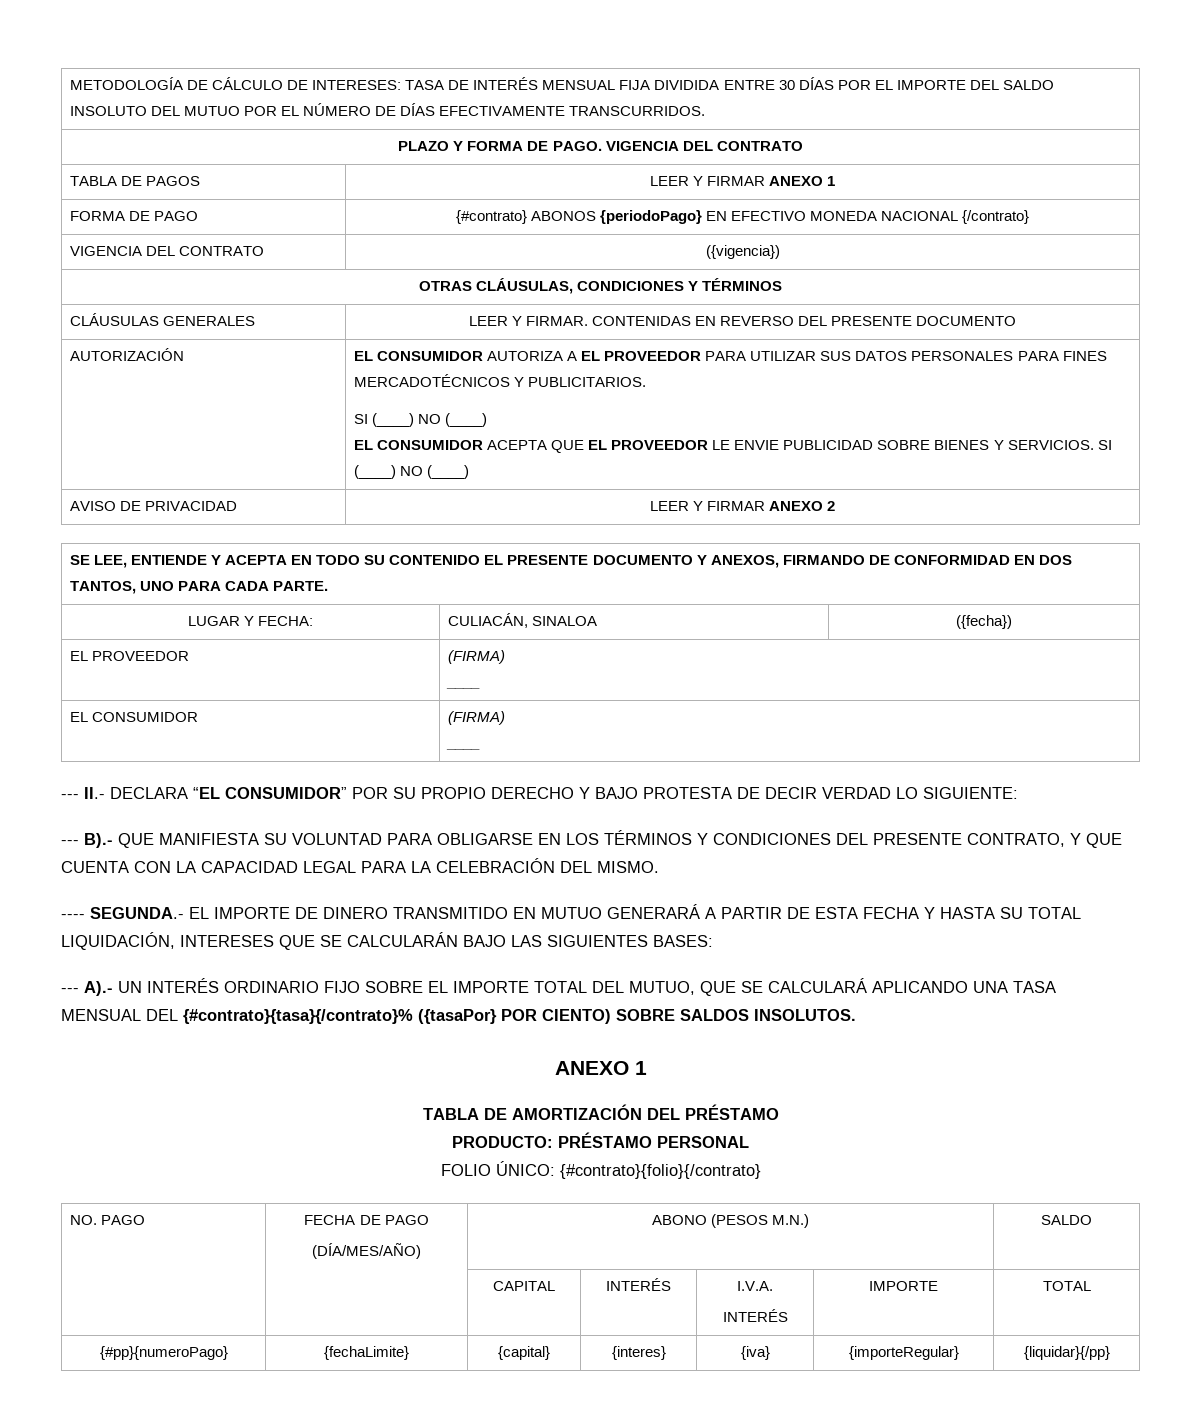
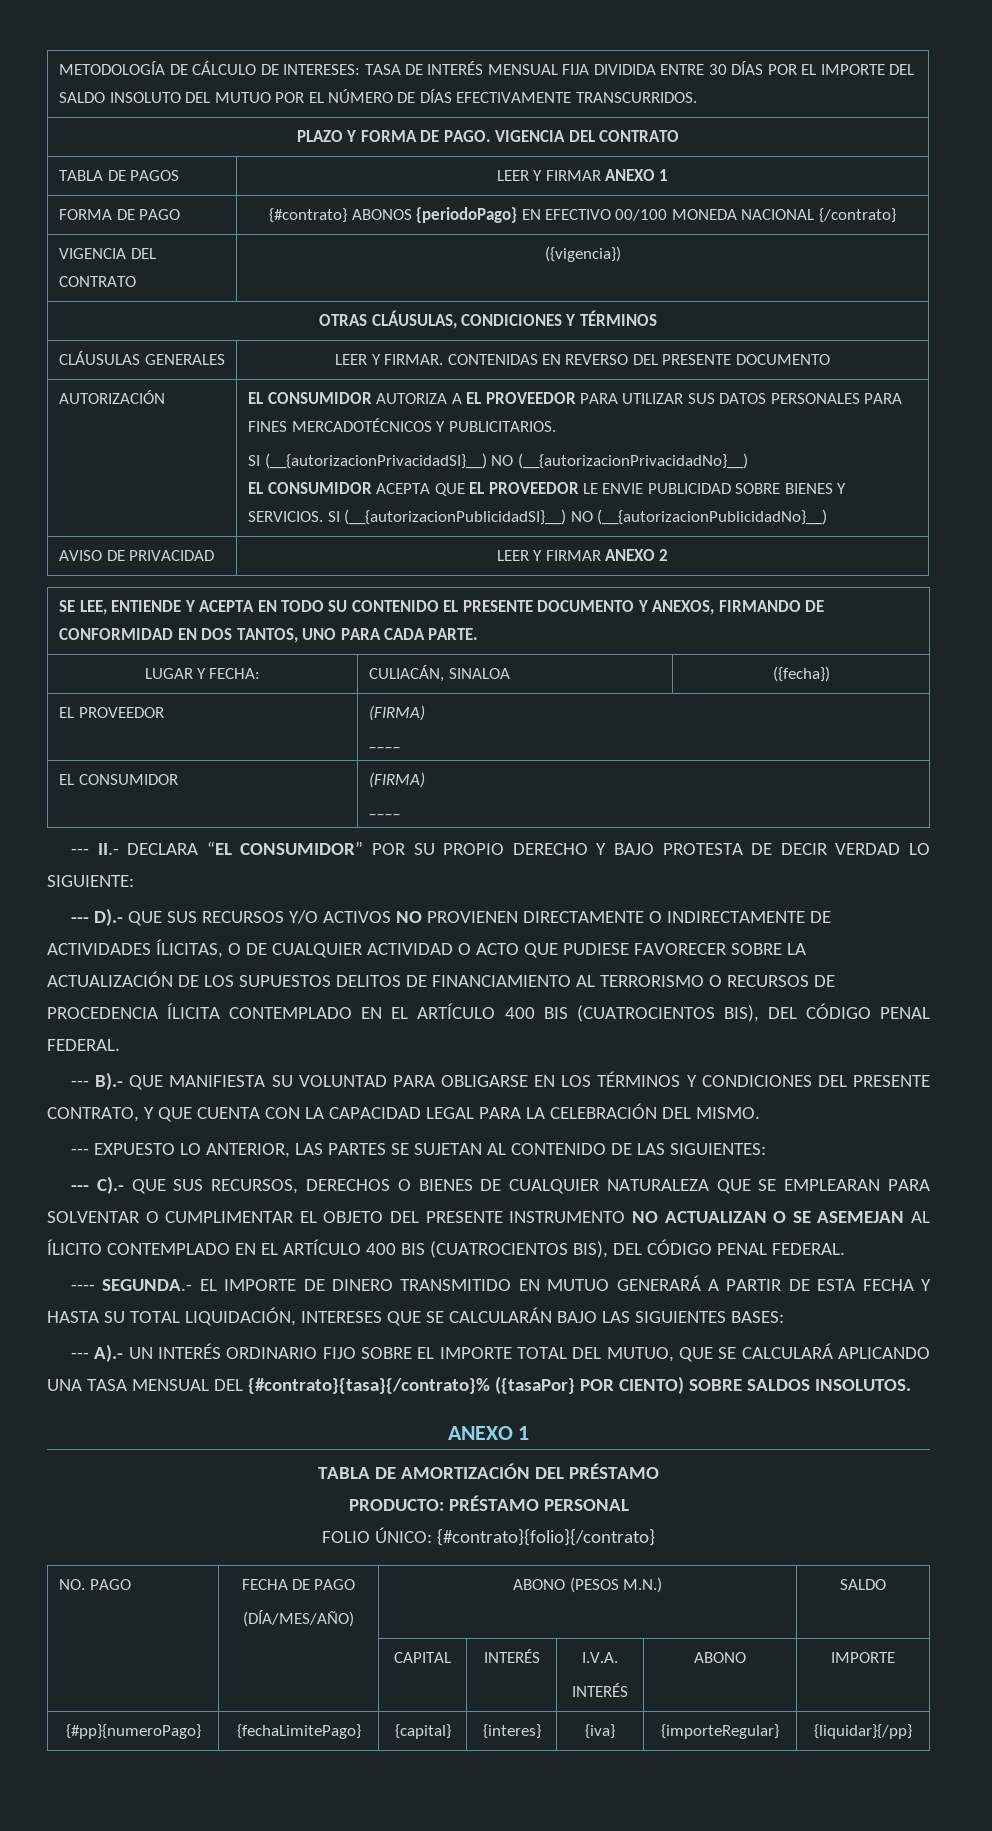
(807, 216) none -> [615,209,668,221] 00/100
[372,413,488,427] (____) NO (____) -> [264,453,748,469] (__{autorizacionPrivacidadSI}__) NO (__{autorizacionPrivacidadNo}__)
[353,465,470,479] (____) NO (____) -> [344,509,828,525] (__{autorizacionPublicidadSI}__) NO (__{autorizacionPublicidadNo}__)
(1018, 793) none -> [71,908,832,926] [47,939,806,958] [47,971,835,987] [47,1003,931,1022] [47,1039,120,1051] // --- D).- QUE SUS RECURSOS Y/O ACTIVOS NO PROVIENEN DIRECTAMENTE O INDIRECTAMENTE DE ACTIVIDADES ÍLICITAS, O DE CUALQUIER ACTIVIDAD O ACTO QUE PUDIESE FAVORECER SOBRE LA ACTUALIZACIÓN DE LOS SUPUESTOS DELITOS DE FINANCIAMIENTO AL TERRORISMO O RECURSOS DE PROCEDENCIA ÍLICITA CONTEMPLADO EN EL ARTÍCULO 400 BIS (CUATROCIENTOS BIS), DEL CÓDIGO PENAL FEDERAL.
(659, 867) none -> [71,1143,767,1158] [71,1176,930,1194] [47,1211,930,1223] [47,1239,845,1258] // --- EXPUESTO LO ANTERIOR, LAS PARTES SE SUJETAN AL CONTENIDO DE LAS SIGUIENTES: // --- C).- QUE SUS RECURSOS, DERECHOS O BIENES DE CUALQUIER NATURALEZA QUE SE EMPLEARAN PARA SOLVENTAR O CUMPLIMENTAR EL OBJETO DEL PRESENTE INSTRUMENTO NO ACTUALIZAN O SE ASEMEJAN AL ÍLICITO CONTEMPLADO EN EL ARTÍCULO 400 BIS (CUATROCIENTOS BIS), DEL CÓDIGO PENAL FEDERAL.
[869,1281,938,1291] [1042,1281,1091,1291] | IMPORTE | TOTAL -> [694,1652,746,1663] [831,1652,895,1663] | ABONO | IMPORTE
[324,1346,409,1360] {fechaLimite} -> [236,1724,361,1739] {fechaLimitePago}

